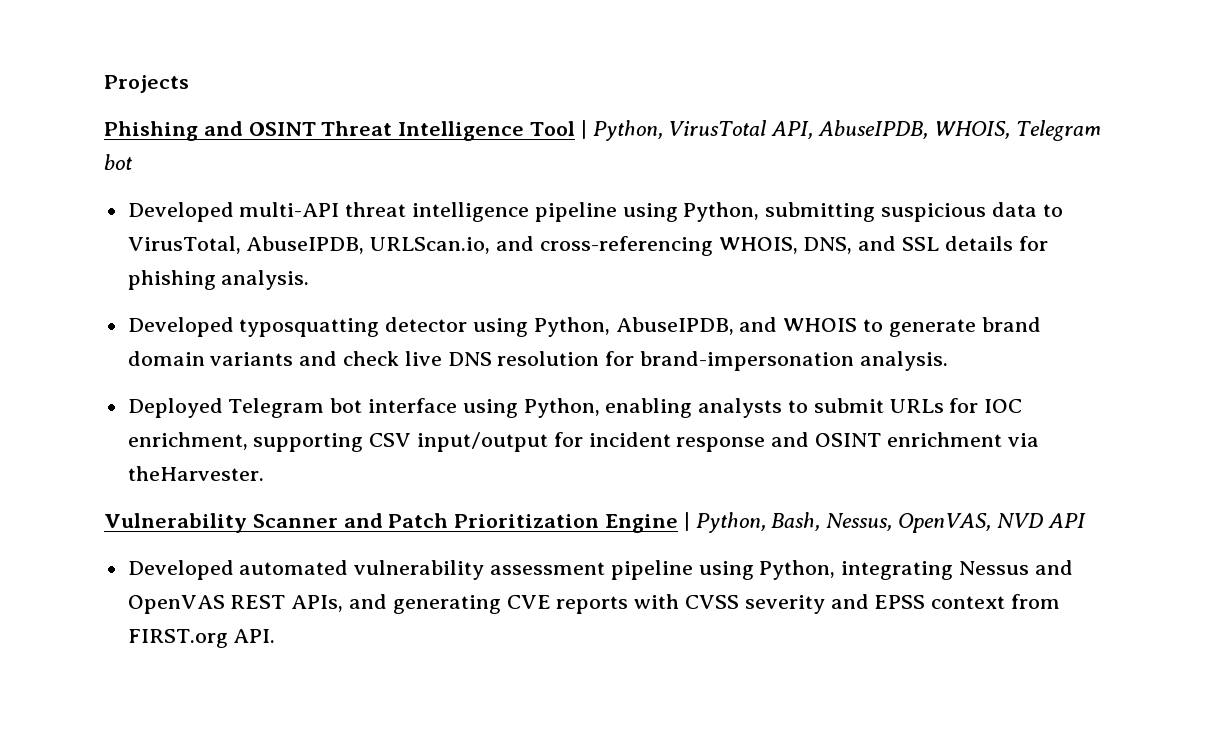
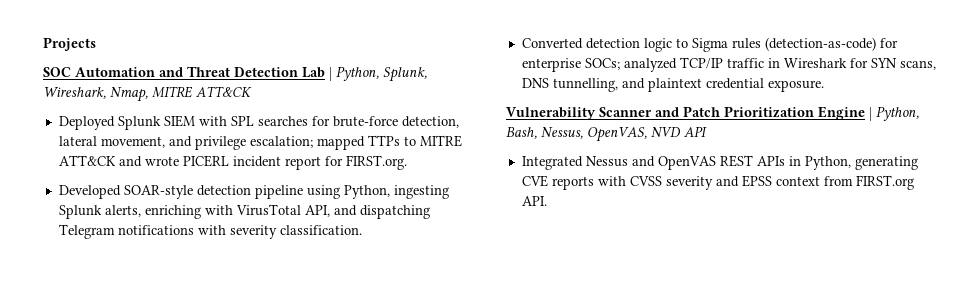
[104,120,1101,141] [104,154,133,170] [127,202,1063,222] [127,236,1048,256] [127,270,310,290] [127,317,1041,337] [127,351,948,371] [127,398,1023,418] [127,432,1039,452] [127,466,264,481] Phishing and OSINT Threat Intelligence Tool | Python, VirusTotal API, AbuseIPDB, WHOIS, Telegram bot // Developed multi-API threat intelligence pipeline using Python, submitting suspicious data to VirusTotal, AbuseIPDB, URLScan.io, and cross-referencing WHOIS, DNS, and SSL details for phishing analysis. // Developed typosquatting detector using Python, AbuseIPDB, and WHOIS to generate brand domain variants and check live DNS resolution for brand-impersonation analysis. // Deployed Telegram bot interface using Python, enabling analysts to submit URLs for IOC enrichment, supporting CSV input/output for incident response and OSINT enrichment via theHarvester. -> [43,66,427,82] [43,86,252,102] [58,115,459,130] [58,135,462,150] [58,155,407,170] [58,185,449,199] [58,204,430,219] [58,224,362,239] [521,37,898,52] [521,57,936,72] [521,78,824,92] SOC Automation and Threat Detection Lab | Python, Splunk, Wireshark, Nmap, MITRE ATT&CK // Deployed Splunk SIEM with SPL searches for brute-force detection, lateral movement, and privilege escalation; mapped TTPs to MITRE ATT&CK and wrote PICERL incident report for FIRST.org. // Developed SOAR-style detection pipeline using Python, ingesting Splunk alerts, enriching with VirusTotal API, and dispatching Telegram notifications with severity classification. // Converted detection logic to Sigma rules (detection-as-code) for enterprise SOCs; analyzed TCP/IP traffic in Wireshark for SYN scans, DNS tunnelling, and plaintext credential exposure.
[127,560,954,580] Developed automated vulnerability assessment pipeline using Python, integrating -> [521,156,583,170] Integrated
[291,594,388,612] APIs, and -> [756,156,851,170] APIs in Python,

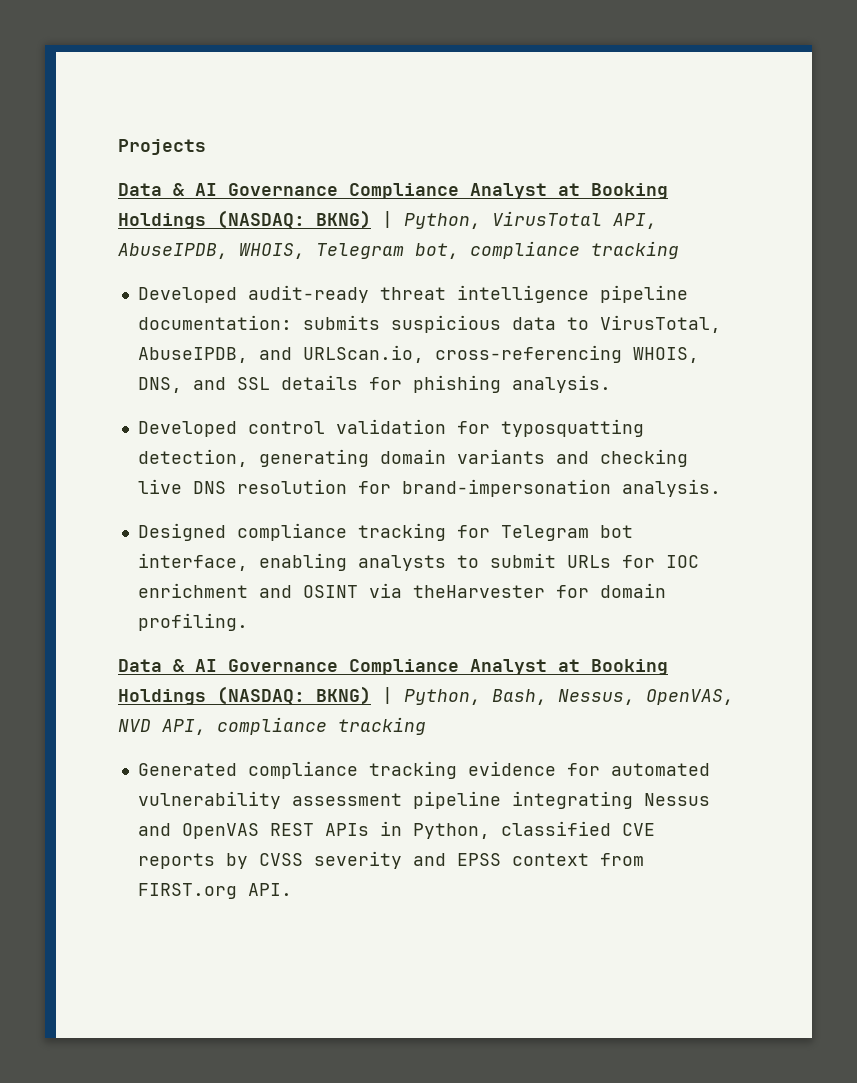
[43,66,427,82] [43,86,252,102] [58,115,459,130] [58,135,462,150] [58,155,407,170] [58,185,449,199] [58,204,430,219] [58,224,362,239] [521,37,898,52] [521,57,936,72] [521,78,824,92] [506,106,865,120] SOC Automation and Threat Detection Lab | Python, Splunk, Wireshark, Nmap, MITRE ATT&CK // Deployed Splunk SIEM with SPL searches for brute-force detection, lateral movement, and privilege escalation; mapped TTPs to MITRE ATT&CK and wrote PICERL incident report for FIRST.org. // Developed SOAR-style detection pipeline using Python, ingesting Splunk alerts, enriching with VirusTotal API, and dispatching Telegram notifications with severity classification. // Converted detection logic to Sigma rules (detection-as-code) for enterprise SOCs; analyzed TCP/IP traffic in Wireshark for SYN scans, DNS tunnelling, and plaintext credential exposure. // Vulnerability Scanner and Patch Prioritization Engine -> [118,183,668,199] [118,210,657,229] [118,241,679,259] [137,285,688,303] [137,315,721,333] [137,345,699,363] [137,375,611,393] [137,419,644,437] [137,449,688,467] [137,479,721,497] [137,523,633,541] [137,553,699,571] [137,583,666,598] [137,613,248,631] [118,659,668,675] [118,686,371,705] Data & AI Governance Compliance Analyst at Booking Holdings (NASDAQ: BKNG) | Python, VirusTotal API, AbuseIPDB, WHOIS, Telegram bot, compliance tracking // Developed audit-ready threat intelligence pipeline documentation: submits suspicious data to VirusTotal, AbuseIPDB, and URLScan.io, cross-referencing WHOIS, DNS, and SSL details for phishing analysis. // Developed control validation for typosquatting detection, generating domain variants and checking live DNS resolution for brand-impersonation analysis. // Designed compliance tracking for Telegram bot interface, enabling analysts to submit URLs for IOC enrichment and OSINT via theHarvester for domain profiling. // Data & AI Governance Compliance Analyst at Booking Holdings (NASDAQ: BKNG)
[684,126,707,137] [521,156,583,170] API // Integrated -> [162,717,426,735] [137,761,710,779] [137,791,633,809] API, compliance tracking // Generated compliance tracking evidence for automated vulnerability assessment pipeline integrating
[854,156,918,170] generating -> [500,821,611,836] classified
[597,176,626,186] with -> [225,853,248,869] by

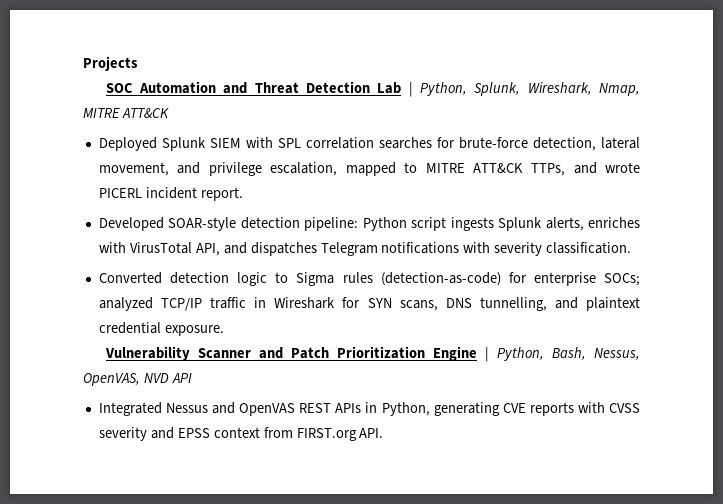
[118,183,668,199] [118,210,657,229] [118,241,679,259] [137,285,688,303] [137,315,721,333] [137,345,699,363] [137,375,611,393] [137,419,644,437] [137,449,688,467] [137,479,721,497] [137,523,633,541] [137,553,699,571] [137,583,666,598] [137,613,248,631] [118,659,668,675] [118,686,371,705] Data & AI Governance Compliance Analyst at Booking Holdings (NASDAQ: BKNG) | Python, VirusTotal API, AbuseIPDB, WHOIS, Telegram bot, compliance tracking // Developed audit-ready threat intelligence pipeline documentation: submits suspicious data to VirusTotal, AbuseIPDB, and URLScan.io, cross-referencing WHOIS, DNS, and SSL details for phishing analysis. // Developed control validation for typosquatting detection, generating domain variants and checking live DNS resolution for brand-impersonation analysis. // Designed compliance tracking for Telegram bot interface, enabling analysts to submit URLs for IOC enrichment and OSINT via theHarvester for domain profiling. // Data & AI Governance Compliance Analyst at Booking Holdings (NASDAQ: BKNG) -> [106,81,640,97] [83,108,169,118] [98,137,640,151] [98,162,640,176] [98,187,243,201] [98,217,640,231] [98,242,632,256] [98,272,641,286] [98,297,640,311] [98,322,224,336] [105,346,478,361] SOC Automation and Threat Detection Lab | Python, Splunk, Wireshark, Nmap, MITRE ATT&CK // Deployed Splunk SIEM with SPL correlation searches for brute-force detection, lateral movement, and privilege escalation, mapped to MITRE ATT&CK TTPs, and wrote PICERL incident report. // Developed SOAR-style detection pipeline: Python script ingests Splunk alerts, enriches with VirusTotal API, and dispatches Telegram notifications with severity classification. // Converted detection logic to Sigma rules (detection-as-code) for enterprise SOCs; analyzed TCP/IP traffic in Wireshark for SYN scans, DNS tunnelling, and plaintext credential exposure. // Vulnerability Scanner and Patch Prioritization Engine
[162,717,426,735] [137,761,710,779] [137,791,633,809] API, compliance tracking // Generated compliance tracking evidence for automated vulnerability assessment pipeline integrating -> [171,373,192,383] [98,402,162,416] API // Integrated
[500,821,611,836] classified -> [433,402,500,416] generating
[225,853,248,869] by -> [577,402,605,413] with

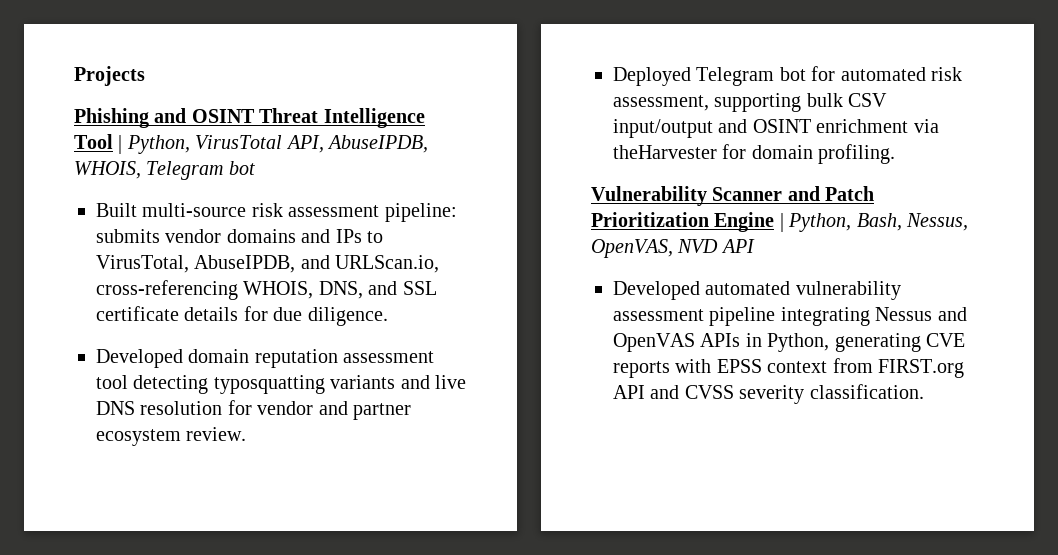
[106,81,640,97] [83,108,169,118] [98,137,640,151] [98,162,640,176] [98,187,243,201] [98,217,640,231] [98,242,632,256] [98,272,641,286] [98,297,640,311] [98,322,224,336] SOC Automation and Threat Detection Lab | Python, Splunk, Wireshark, Nmap, MITRE ATT&CK // Deployed Splunk SIEM with SPL correlation searches for brute-force detection, lateral movement, and privilege escalation, mapped to MITRE ATT&CK TTPs, and wrote PICERL incident report. // Developed SOAR-style detection pipeline: Python script ingests Splunk alerts, enriches with VirusTotal API, and dispatches Telegram notifications with severity classification. // Converted detection logic to Sigma rules (detection-as-code) for enterprise SOCs; analyzed TCP/IP traffic in Wireshark for SYN scans, DNS tunnelling, and plaintext credential exposure. -> [74,108,425,128] [74,134,428,154] [74,161,255,180] [96,203,457,222] [96,229,383,243] [96,255,440,273] [96,280,437,300] [96,306,388,326] [96,349,435,368] [96,375,466,394] [96,400,411,420] [96,427,247,446] [613,66,962,86] [613,93,888,112] [613,119,939,138] [613,144,896,164] Phishing and OSINT Threat Intelligence Tool | Python, VirusTotal API, AbuseIPDB, WHOIS, Telegram bot // Built multi-source risk assessment pipeline: submits vendor domains and IPs to VirusTotal, AbuseIPDB, and URLScan.io, cross-referencing WHOIS, DNS, and SSL certificate details for due diligence. // Developed domain reputation assessment tool detecting typosquatting variants and live DNS resolution for vendor and partner ecosystem review. // Deployed Telegram bot for automated risk assessment, supporting bulk CSV input/output and OSINT enrichment via theHarvester for domain profiling.
[98,402,162,416] Integrated -> [613,281,901,300] [613,307,870,326] Developed automated vulnerability assessment pipeline integrating
[299,403,332,413] REST -> (695, 342) none
[608,403,640,413] [98,427,174,441] CVSS severity and -> (712, 366) none
[359,428,384,438] API. -> [613,384,924,404] API and CVSS severity classification.

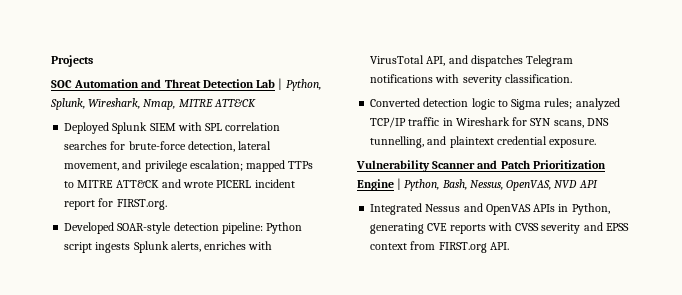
[74,108,425,128] [74,134,428,154] [74,161,255,180] [96,203,457,222] [96,229,383,243] [96,255,440,273] [96,280,437,300] [96,306,388,326] [96,349,435,368] [96,375,466,394] [96,400,411,420] [96,427,247,446] [613,66,962,86] [613,93,888,112] [613,119,939,138] [613,144,896,164] Phishing and OSINT Threat Intelligence Tool | Python, VirusTotal API, AbuseIPDB, WHOIS, Telegram bot // Built multi-source risk assessment pipeline: submits vendor domains and IPs to VirusTotal, AbuseIPDB, and URLScan.io, cross-referencing WHOIS, DNS, and SSL certificate details for due diligence. // Developed domain reputation assessment tool detecting typosquatting variants and live DNS resolution for vendor and partner ecosystem review. // Deployed Telegram bot for automated risk assessment, supporting bulk CSV input/output and OSINT enrichment via theHarvester for domain profiling. -> [51,78,321,91] [50,98,256,110] [64,122,281,134] [64,141,272,152] [64,160,314,172] [64,179,295,188] [64,198,167,210] [64,222,303,234] [64,241,273,253] [370,55,574,67] [370,74,572,86] [370,98,620,110] [370,117,609,128] [370,136,597,148] SOC Automation and Threat Detection Lab | Python, Splunk, Wireshark, Nmap, MITRE ATT&CK // Deployed Splunk SIEM with SPL correlation searches for brute-force detection, lateral movement, and privilege escalation; mapped TTPs to MITRE ATT&CK and wrote PICERL incident report for FIRST.org. // Developed SOAR-style detection pipeline: Python script ingests Splunk alerts, enriches with VirusTotal API, and dispatches Telegram notifications with severity classification. // Converted detection logic to Sigma rules; analyzed TCP/IP traffic in Wireshark for SYN scans, DNS tunnelling, and plaintext credential exposure.
[613,281,901,300] [613,307,870,326] Developed automated vulnerability assessment pipeline integrating -> [370,203,423,215] Integrated
(712, 366) none -> [515,222,603,234] CVSS severity and
[613,384,924,404] API and CVSS severity classification. -> [489,242,509,250] API.

